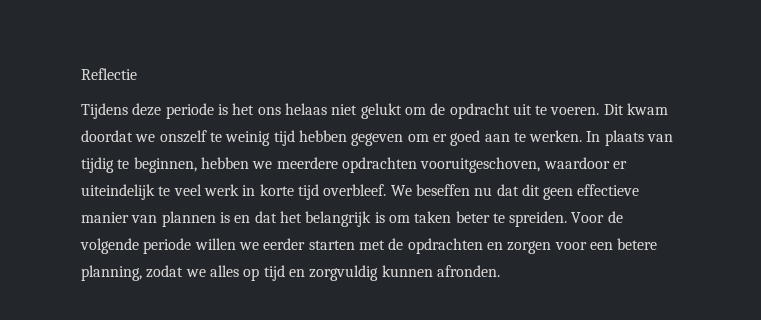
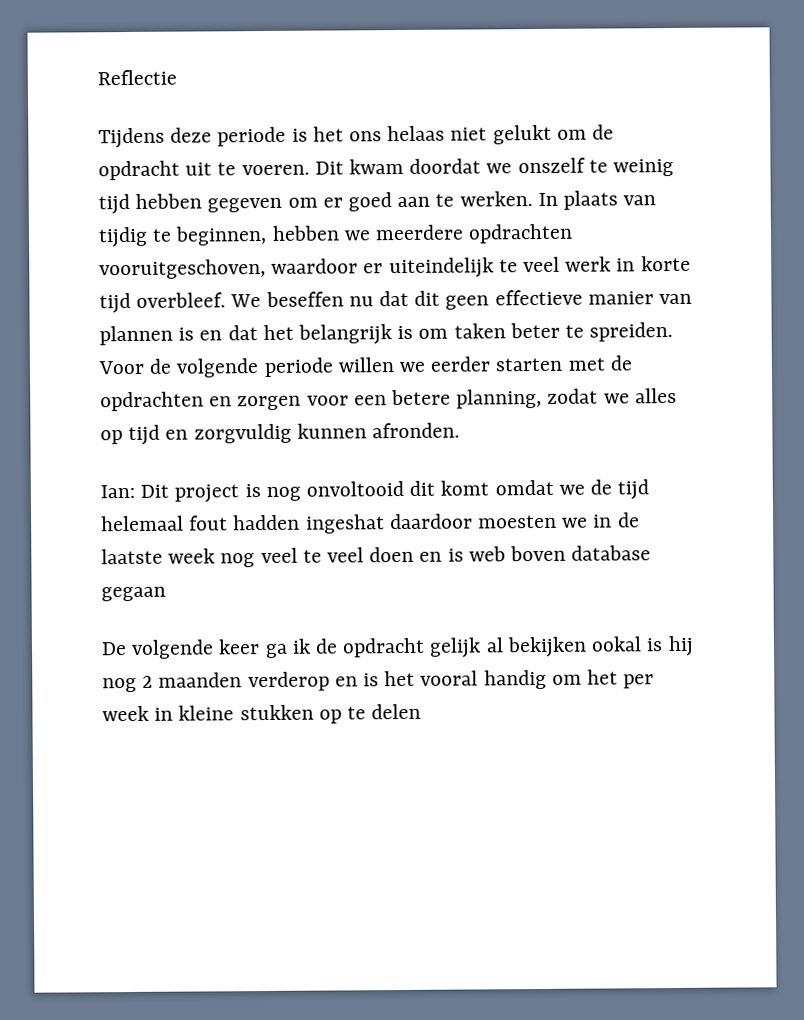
(500, 271) none -> [100,479,650,503] [101,512,640,534] [101,545,652,568] [101,586,166,602] [101,635,694,659] [102,669,655,693] [102,703,422,724] // Ian: Dit project is nog onvoltooid dit komt omdat we de tijd helemaal fout hadden ingeshat daardoor moesten we in de laatste week nog veel te veel doen en is web boven database gegaan // De volgende keer ga ik de opdracht gelijk al bekijken ookal is hij nog 2 maanden verderop en is het vooral handig om het per week in kleine stukken op te delen

